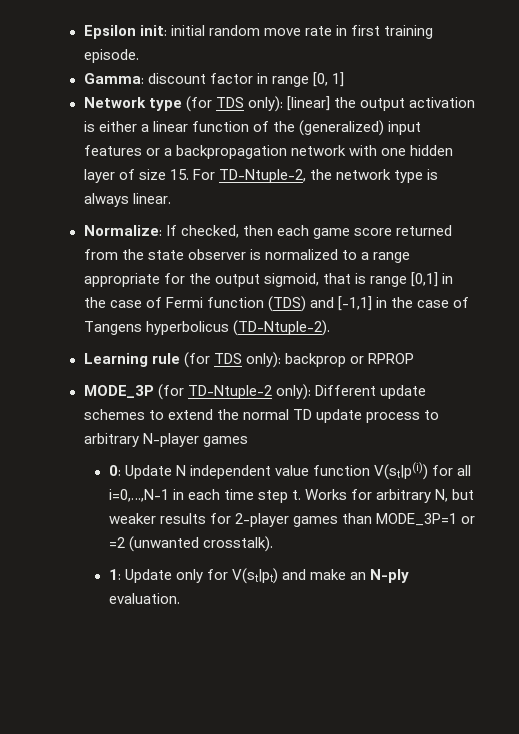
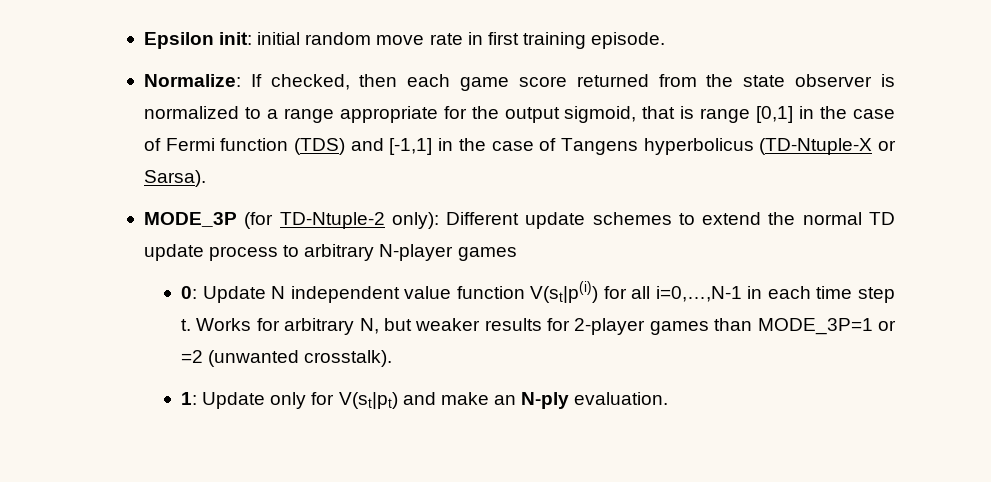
[83,72,344,87] [83,96,475,112] [83,120,421,136] [83,145,453,159] [83,169,439,183] [83,193,171,207] // Gamma: discount factor in range [0, 1] // Network type (for TDS only): [linear] the output activation is either a linear function of the (generalized) input features or a backpropagation network with one hidden layer of size 15. For TD-Ntuple-2, the network type is always linear. -> (666, 40) none
[232,320,330,336] [83,352,414,368] (TD-Ntuple-2). // Learning rule (for TDS only): backprop or RPROP -> [759,138,896,155] [143,170,206,187] (TD-Ntuple-X or Sarsa).

